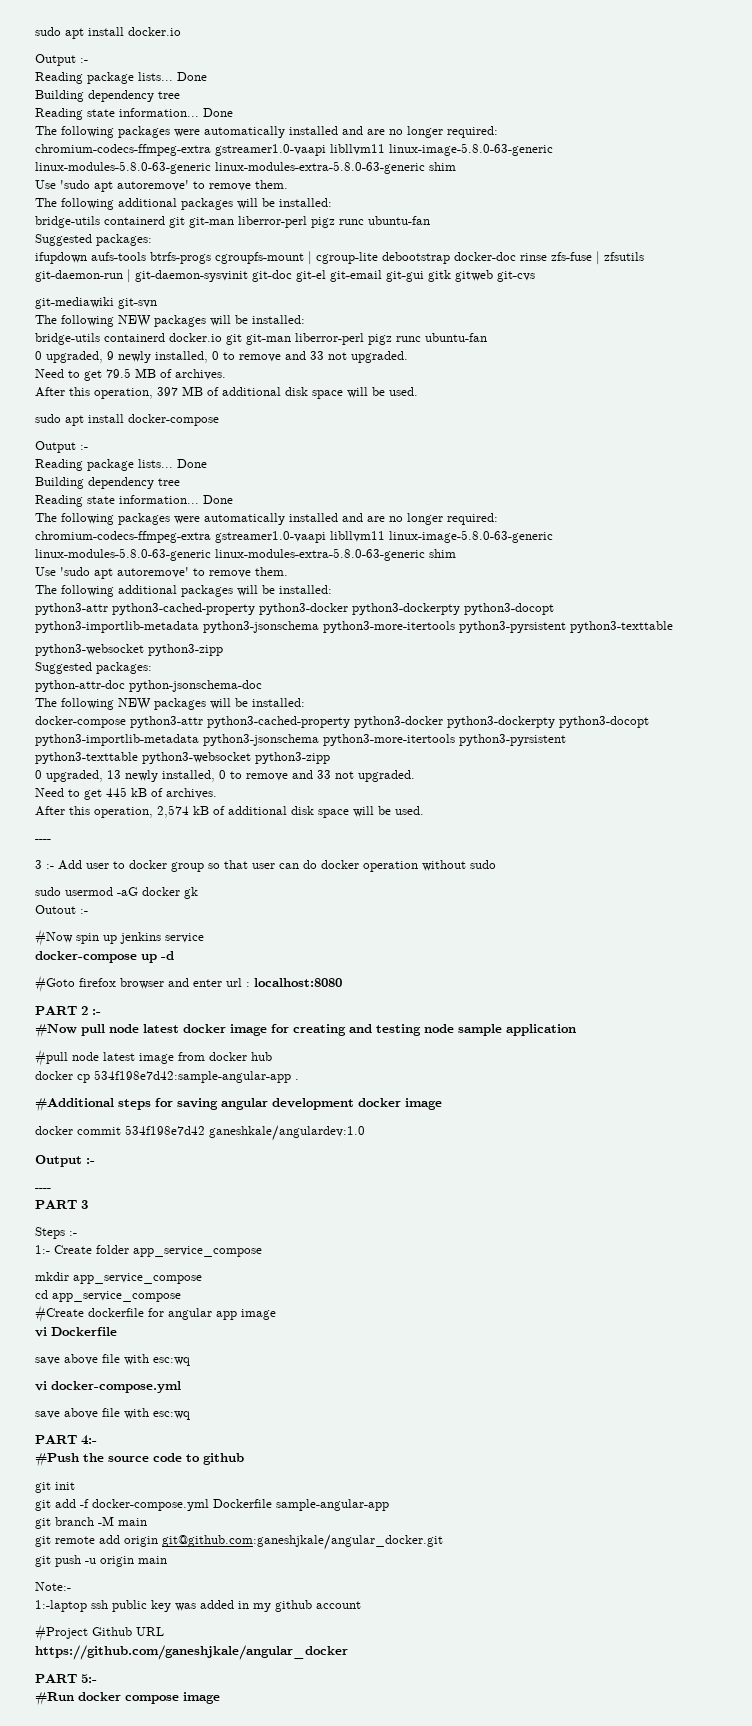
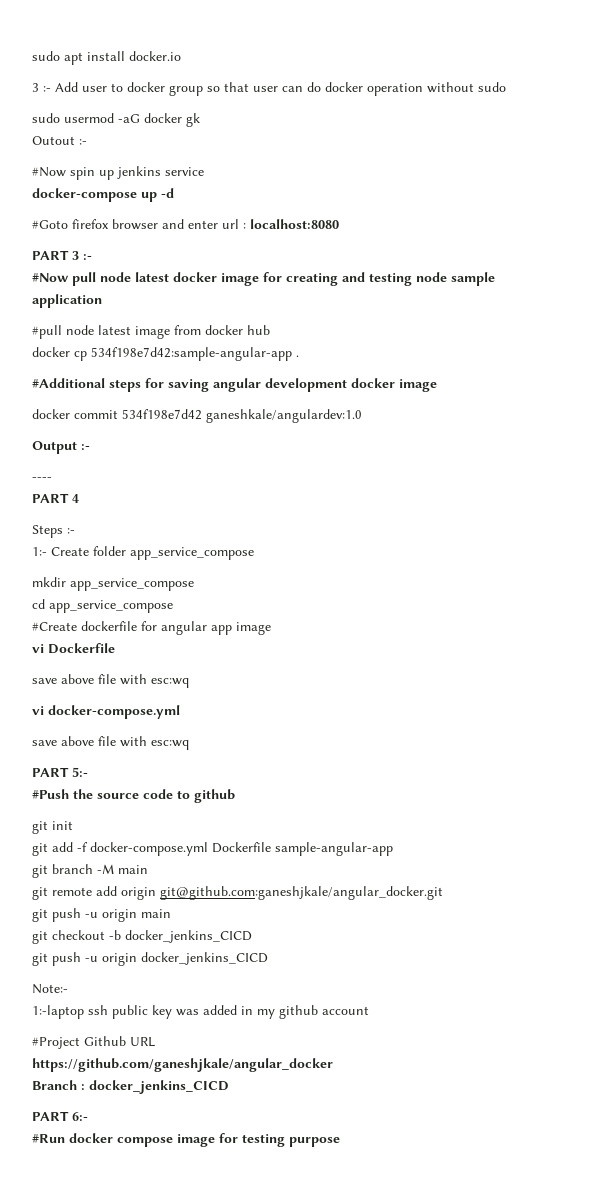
[35,54,88,66] [35,72,207,84] [35,90,180,102] [35,108,233,120] [35,126,498,138] [35,143,553,156] [35,161,456,174] [35,180,288,192] [35,198,332,210] [35,216,430,228] [35,234,152,246] [35,251,644,265] [35,269,535,283] [35,297,157,309] [35,315,305,327] [35,333,487,345] [35,351,408,363] [35,368,226,381] [35,386,418,399] [35,414,219,426] [35,441,88,453] [35,459,207,471] [35,477,180,489] [35,495,233,507] [35,513,498,525] [35,530,553,543] [35,548,456,561] [35,567,288,579] [35,585,332,597] [35,603,554,615] [35,621,673,633] [35,644,223,656] [35,662,152,674] [35,680,262,692] [35,698,305,710] [35,716,649,728] [35,734,566,746] [35,752,330,764] [35,770,415,782] [35,787,217,800] [35,805,424,818] [35,839,51,842] // Output :- // Reading package lists... Done // Building dependency tree // Reading state information... Done // The following packages were automatically installed and are no longer required: // chromium-codecs-ffmpeg-extra gstreamer1.0-vaapi libllvm11 linux-image-5.8.0-63-generic linux-modules-5.8.0-63-generic linux-modules-extra-5.8.0-63-generic shim // Use 'sudo apt autoremove' to remove them. // The following additional packages will be installed: // bridge-utils containerd git git-man liberror-perl pigz runc ubuntu-fan // Suggested packages: // ifupdown aufs-tools btrfs-progs cgroupfs-mount | cgroup-lite debootstrap docker-doc rinse zfs-fuse | zfsutils git-daemon-run | git-daemon-sysvinit git-doc git-el git-email git-gui gitk gitweb git-cvs // git-mediawiki git-svn // The following NEW packages will be installed: // bridge-utils containerd docker.io git git-man liberror-perl pigz runc ubuntu-fan // 0 upgraded, 9 newly installed, 0 to remove and 33 not upgraded. // Need to get 79.5 MB of archives. // After this operation, 397 MB of additional disk space will be used. // sudo apt install docker-compose // Output :- // Reading package lists... Done // Building dependency tree // Reading state information... Done // The following packages were automatically installed and are no longer required: // chromium-codecs-ffmpeg-extra gstreamer1.0-vaapi libllvm11 linux-image-5.8.0-63-generic linux-modules-5.8.0-63-generic linux-modules-extra-5.8.0-63-generic shim // Use 'sudo apt autoremove' to remove them. // The following additional packages will be installed: // python3-attr python3-cached-property python3-docker python3-dockerpty python3-docopt python3-importlib-metadata python3-jsonschema python3-more-itertools python3-pyrsistent python3-texttable // python3-websocket python3-zipp // Suggested packages: // python-attr-doc python-jsonschema-doc // The following NEW packages will be installed: // docker-compose python3-attr python3-cached-property python3-docker python3-dockerpty python3-docopt python3-importlib-metadata python3-jsonschema python3-more-itertools python3-pyrsistent // python3-texttable python3-websocket python3-zipp // 0 upgraded, 13 newly installed, 0 to remove and 33 not upgraded. // Need to get 445 kB of archives. // After this operation, 2,574 kB of additional disk space will be used. // ---- -> (181, 56) none
[81,1006,88,1015] 2 -> [72,251,79,260] 3
[81,1200,88,1209] 3 -> [72,494,79,503] 4
[81,1435,97,1445] 4:- -> [72,767,88,777] 5:-
(167, 1560) none -> [32,930,252,944] [32,952,268,966] // git checkout -b docker_jenkins_CICD // git push -u origin docker_jenkins_CICD
[35,1674,97,1683] // PART 5:- -> [32,1080,229,1094] [32,1111,88,1121] // Branch : docker_jenkins_CICD // PART 6:-
(220, 1698) none -> [219,1133,340,1147] for testing purpose

